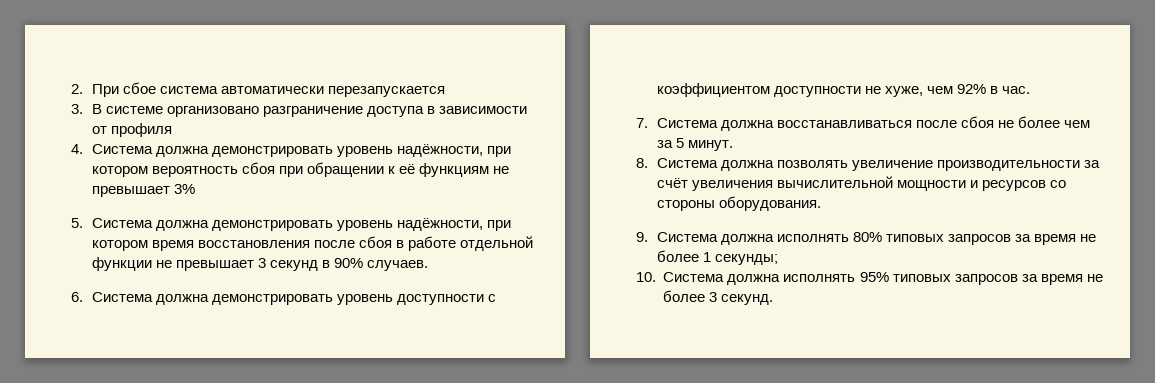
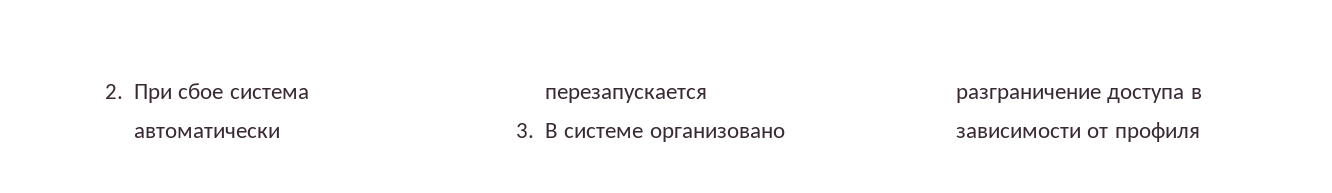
[70,144,511,157] [91,162,510,177] [91,184,195,197] [70,218,511,231] [91,236,534,251] [91,257,429,271] [70,292,496,305] [656,83,1031,97] [635,116,1091,131] [656,138,733,151] [635,158,1100,171] [656,176,1067,191] [656,196,821,211] [635,232,1097,245] [656,250,778,265] [635,272,1103,285] [663,290,774,305] // 4. Система должна демонстрировать уровень надёжности, при котором вероятность сбоя при обращении к её функциям не превышает 3% // 5. Система должна демонстрировать уровень надёжности, при котором время восстановления после сбоя в работе отдельной функции не превышает 3 секунд в 90% случаев. // 6. Система должна демонстрировать уровень доступности с коэффициентом доступности не хуже, чем 92% в час. // 7. Система должна восстанавливаться после сбоя не более чем за 5 минут. // 8. Система должна позволять увеличение производительности за счёт увеличения вычислительной мощности и ресурсов со стороны оборудования. // 9. Система должна исполнять 80% типовых запросов за время не более 1 секунды; // 10. Система должна исполнять 95% типовых запросов за время не более 3 секунд. -> (1200, 132) none

